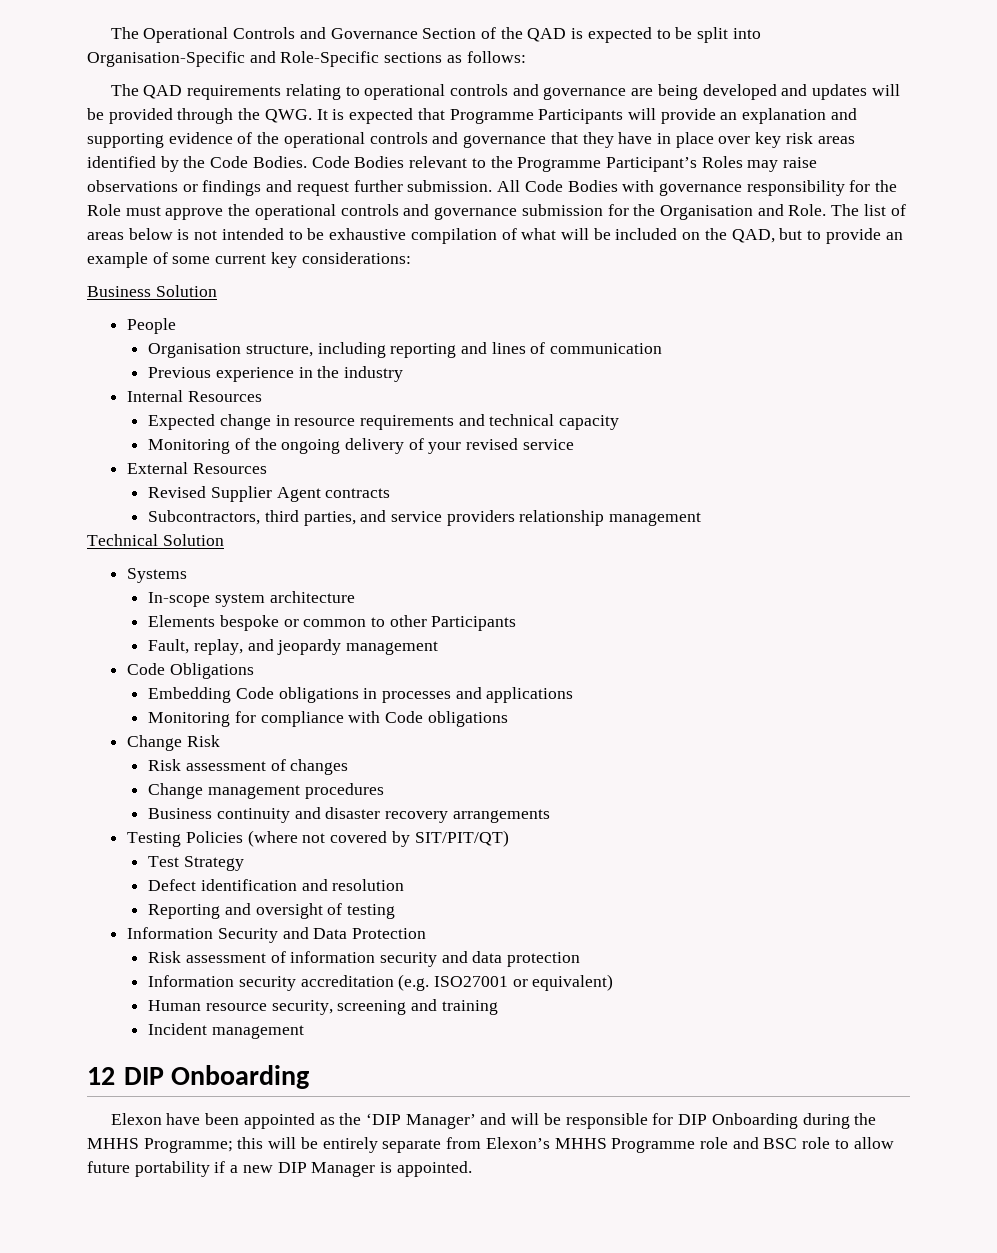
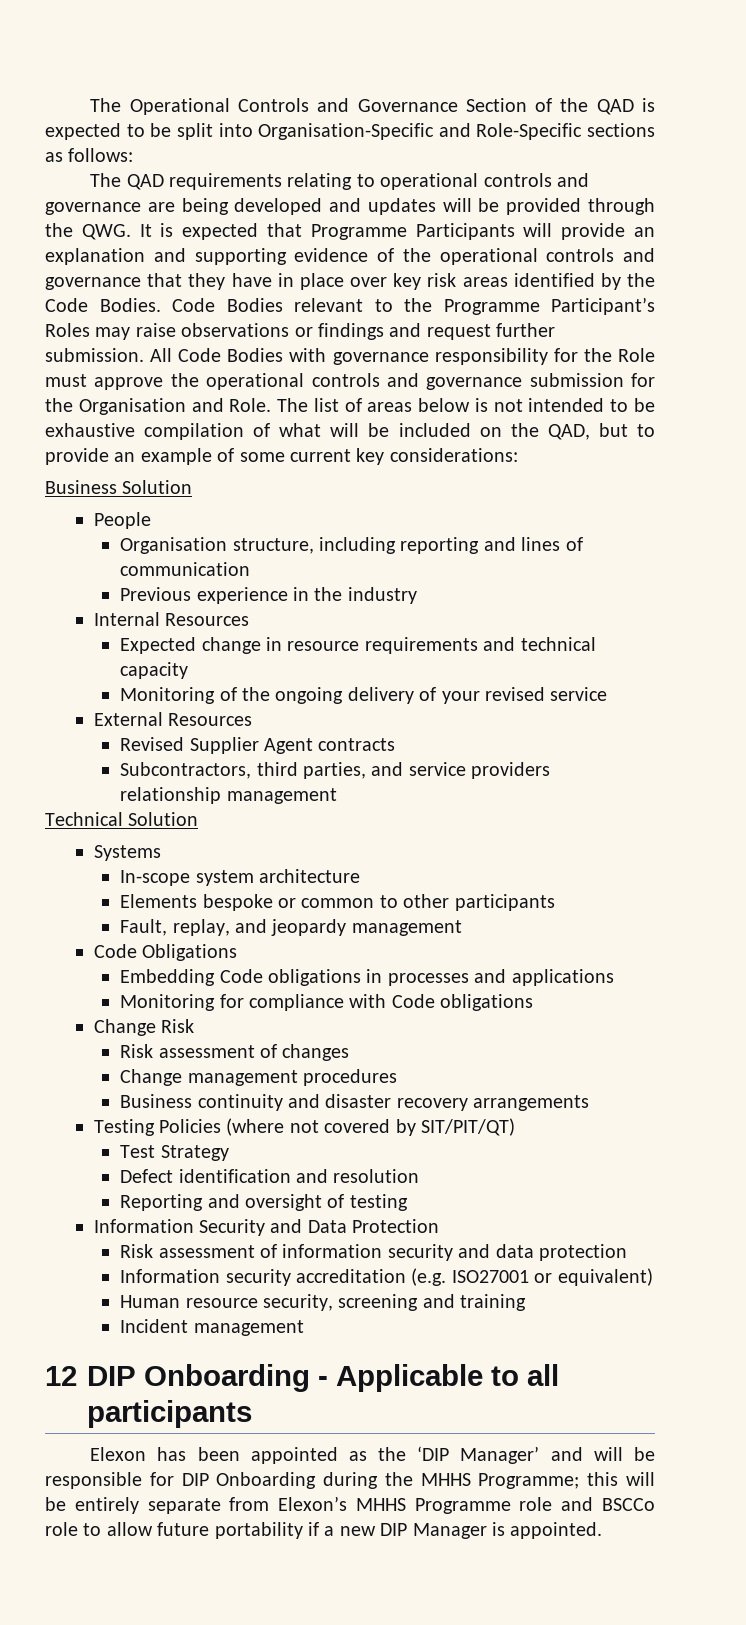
[431,616,517,631] Participants -> [454,894,555,911] participants
(310, 1077) none -> [318,1364,559,1392] [87,1400,252,1428] - Applicable to all participants
[166,1113,201,1125] have -> [157,1447,187,1461] has
[763,1138,798,1149] BSC -> [602,1498,655,1511] BSCCo

